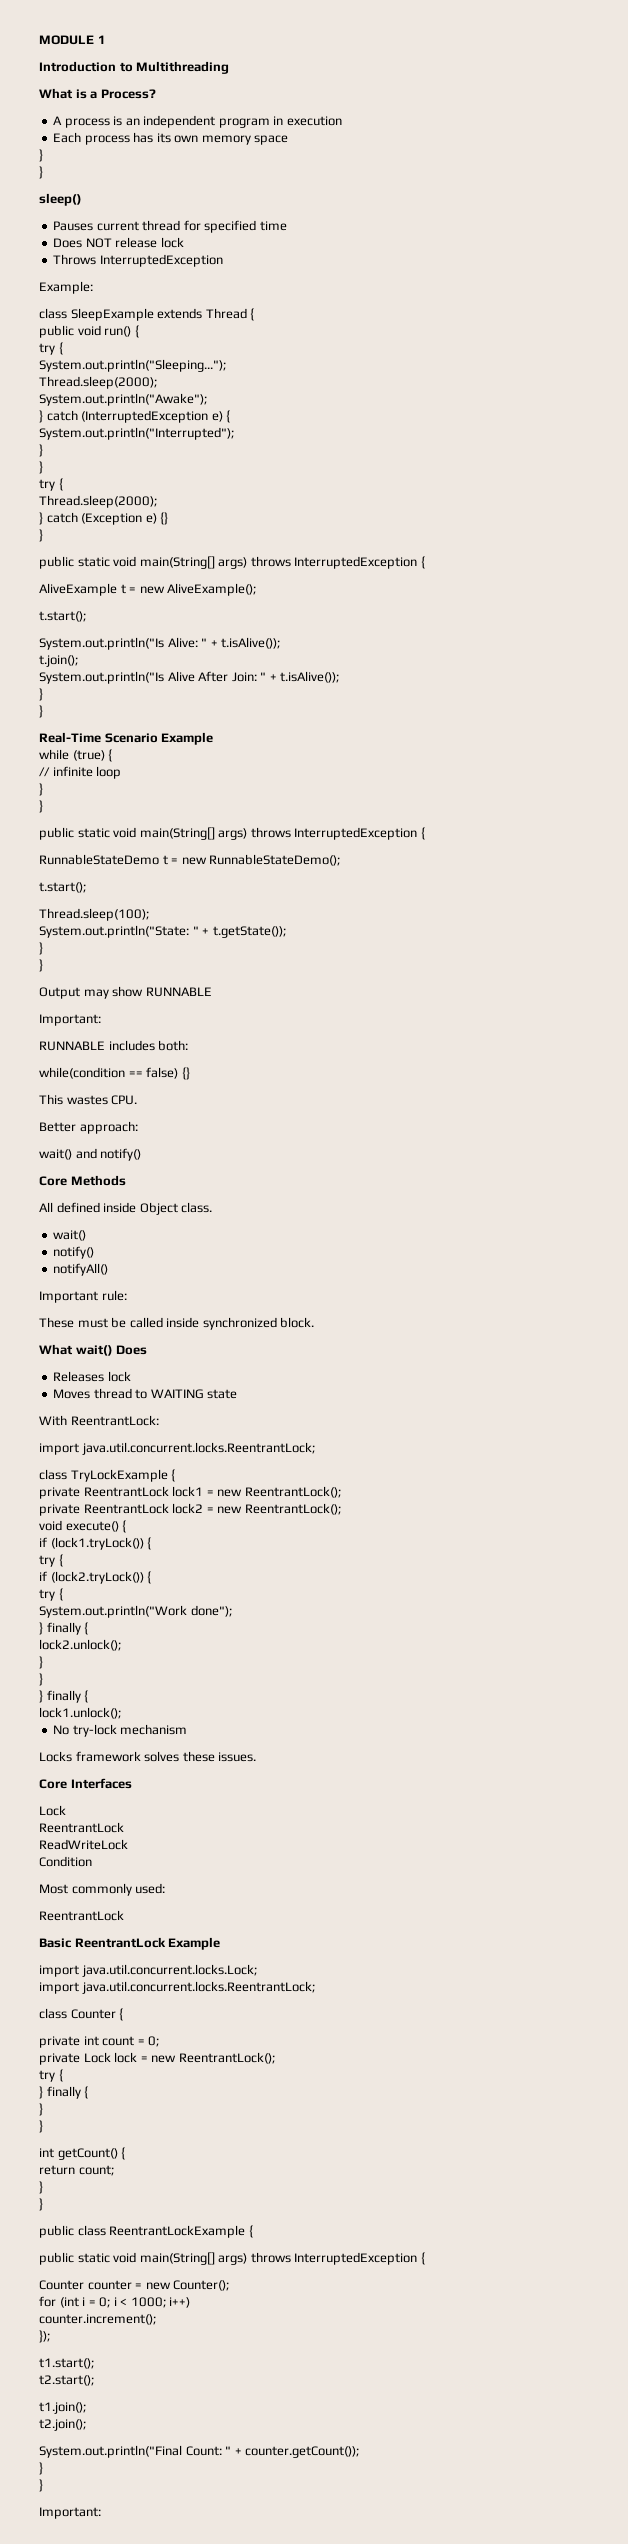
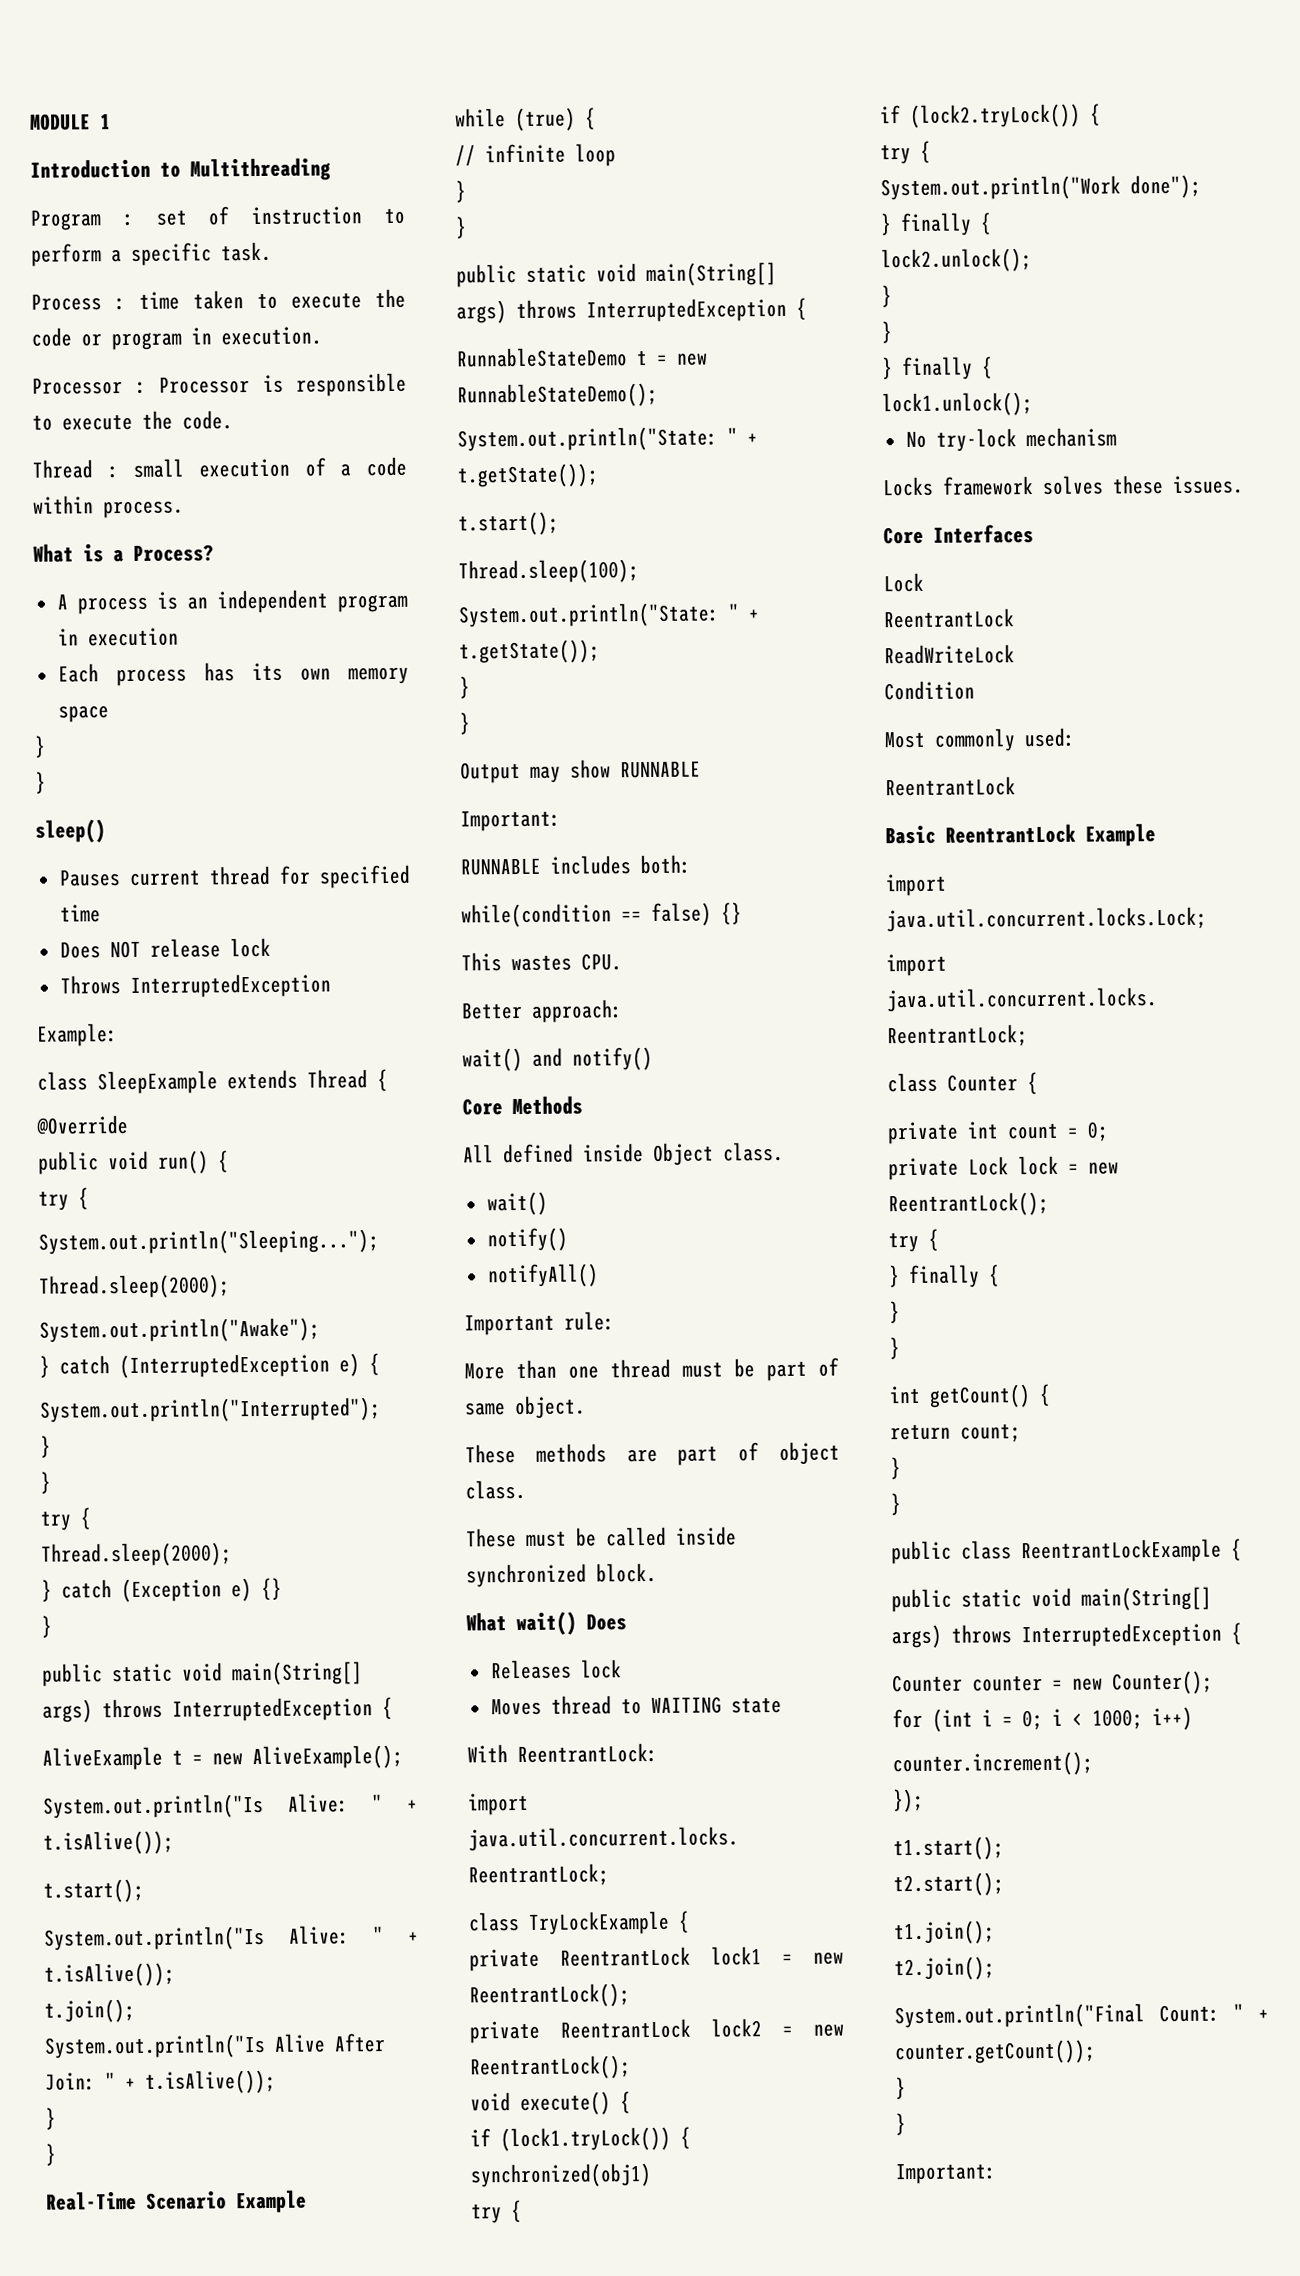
(230, 67) none -> [30,206,406,231] [31,241,272,267] [31,288,406,311] [31,326,322,351] [32,372,407,397] [32,410,233,431] [32,456,408,479] [33,495,184,519] // Program : set of instruction to perform a specific task. // Process : time taken to execute the code or program in execution. // Processor : Processor is responsible to execute the code. // Thread : small execution of a code within process.
(255, 314) none -> [36,1115,128,1135] // @Override
(257, 589) none -> [43,1793,418,1819] [43,1830,174,1855] // System.out.println("Is Alive: " + t.isAlive());
(341, 860) none -> [457,426,758,452] [457,463,598,488] // System.out.println("State: " + t.getState());
(127, 1295) none -> [464,1357,839,1382] [465,1395,586,1420] [465,1441,840,1466] [465,1479,526,1500] // More than one thread must be part of same object. // These methods are part of object class.
(152, 1543) none -> [470,2163,652,2188] synchronized(obj1)

